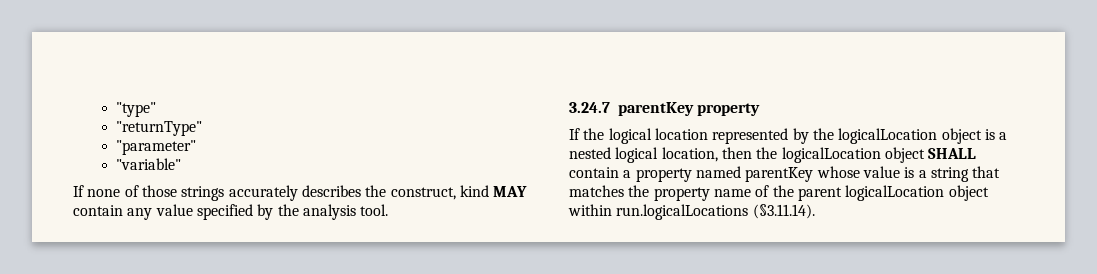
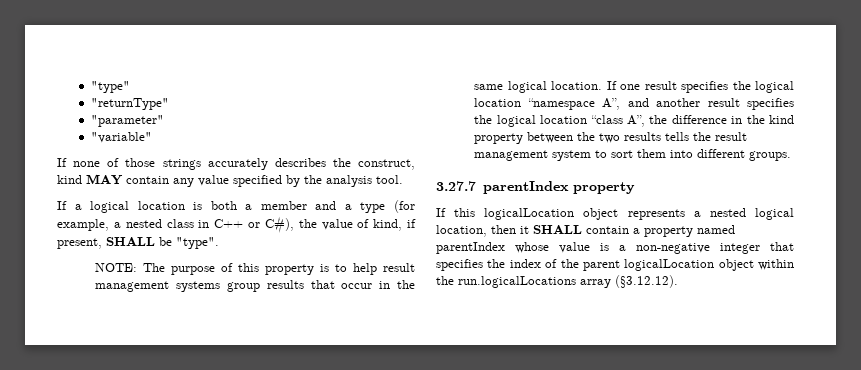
[569,102,761,116] [569,128,995,144] 3.24.7 parentKey property // If the logical location represented by the logicalLocation object is -> [57,200,416,213] [57,216,416,233] [57,237,219,249] [95,263,416,275] [95,280,415,292] [474,81,794,93] [474,98,794,110] [474,115,794,127] [474,132,748,144] [474,149,792,161] [436,181,635,194] [436,208,685,220] If a logical location is both a member and a type (for example, a nested class in C++ or C#), the value of kind, if present, SHALL be "type". // NOTE: The purpose of this property is to help result management systems group results that occur in the same logical location. If one result specifies the logical location “namespace A”, and another result specifies the logical location “class A”, the difference in the kind property between the two results tells the result management system to sort them into different groups. // 3.27.7 parentIndex property // If this logicalLocation object represents
[756,147,925,163] the logicalLocation object -> [520,226,529,234] it
[745,167,814,182] parentKey -> [436,242,505,254] parentIndex
[930,166,1001,182] [569,185,751,201] string that matches the property name -> [636,242,794,254] [436,259,541,271] non-negative integer that specifies the index
[616,204,815,220] run.logicalLocations (§3.11.14). -> [436,275,678,288] the run.logicalLocations array (§3.12.12).

